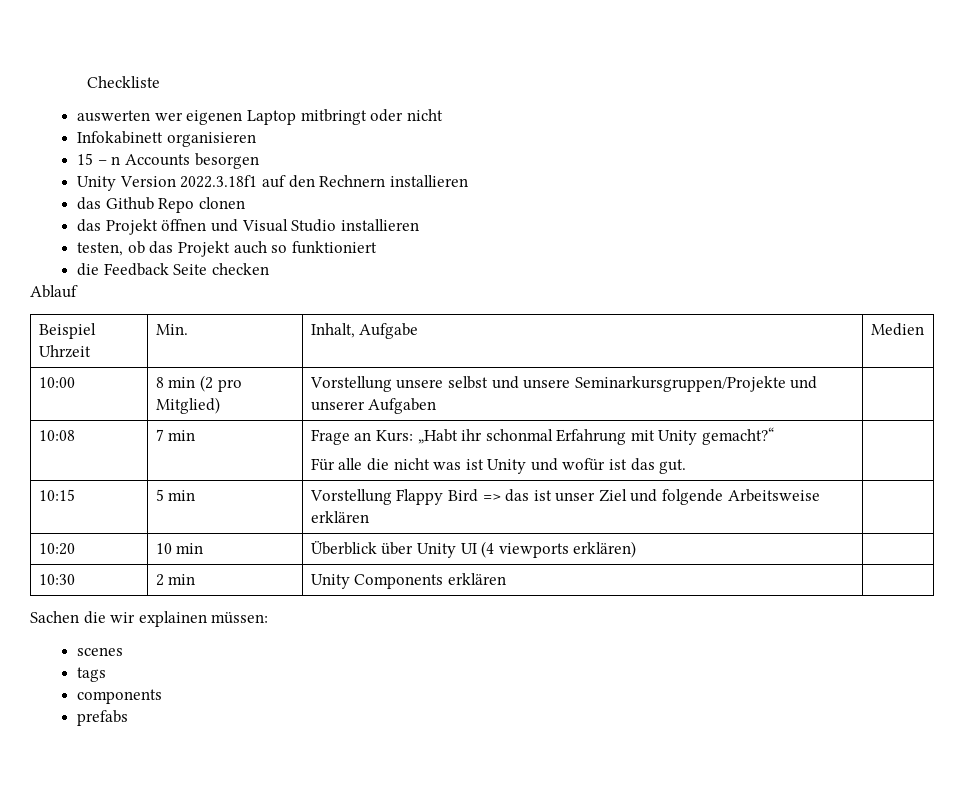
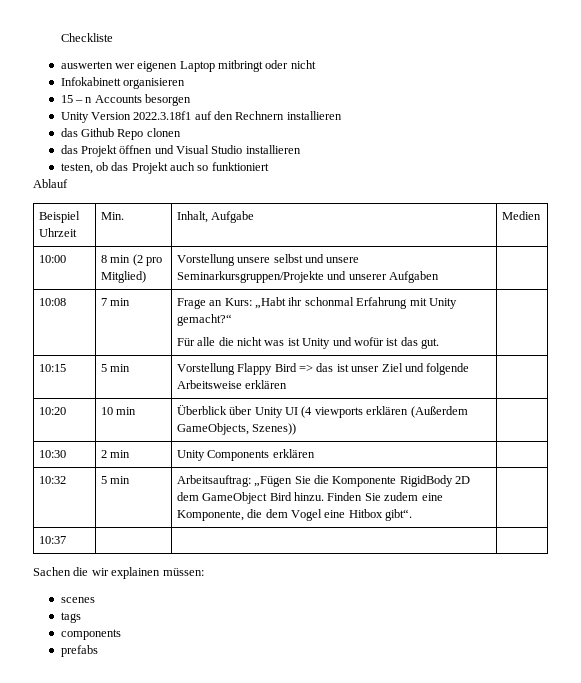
[77,263,269,276] // die Feedback Seite checken -> (269, 166) none
[573,541,637,558] erklären) -> [366,406,468,418] [176,423,297,435] erklären (Außerdem GameObjects, Szenes))
(506, 579) none -> [38,476,66,484] [100,476,131,484] [176,475,471,487] [176,492,443,504] [176,509,413,521] [38,536,66,544] // 10:32 | 5 min | Arbeitsauftrag: „Fügen Sie die Komponente RigidBody 2D dem GameObject Bird hinzu. Finden Sie zudem eine Komponente, die dem Vogel eine Hitbox gibt“. | // 10:37 | | |

